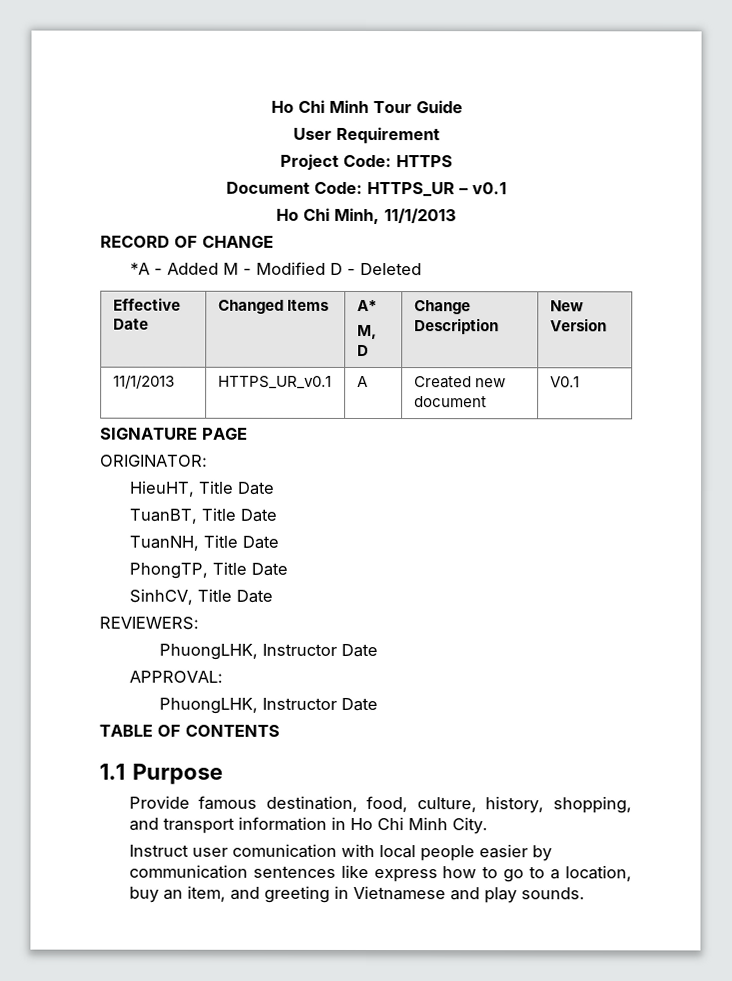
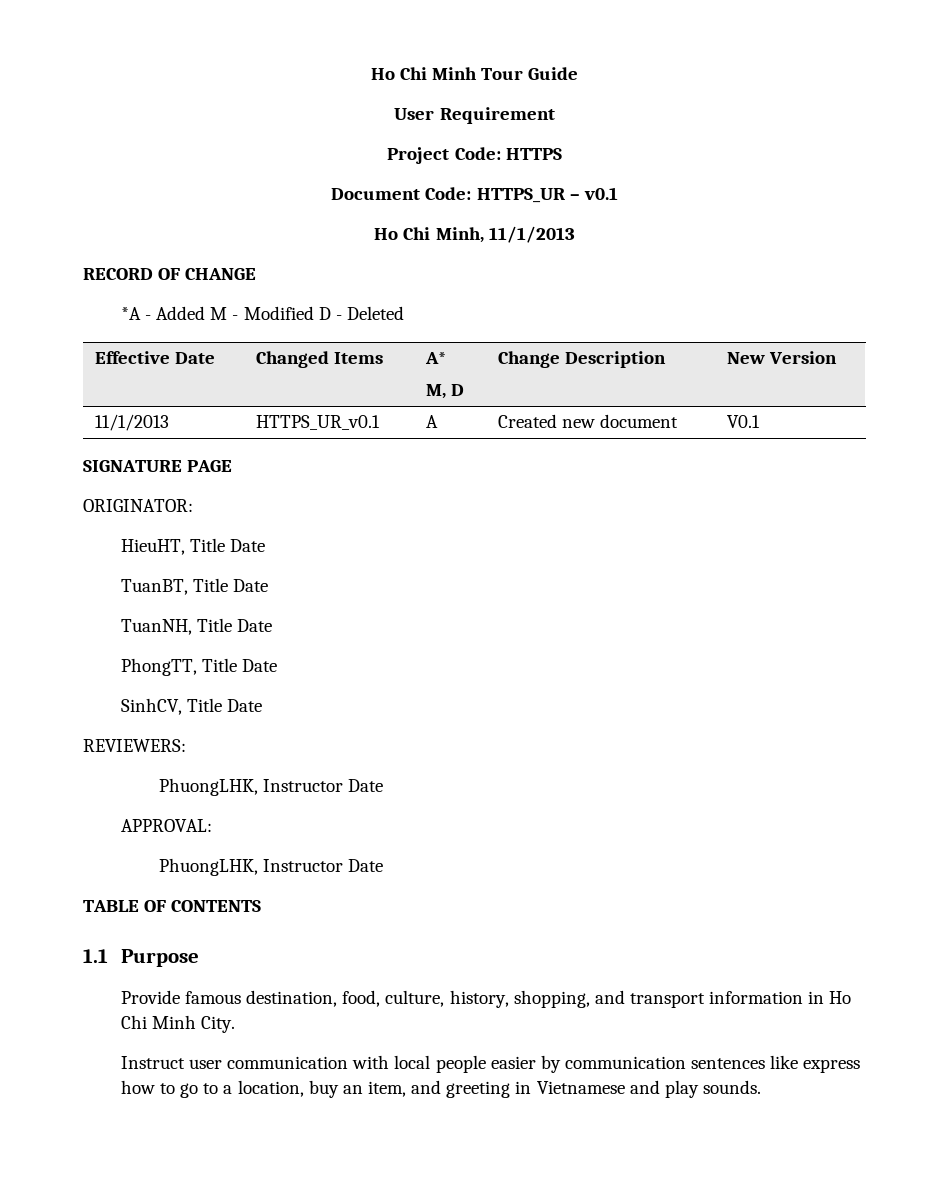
[128,562,208,579] PhongTP, -> [120,658,197,676] PhongTT,
[231,843,337,858] comunication -> [227,1056,349,1069] communication

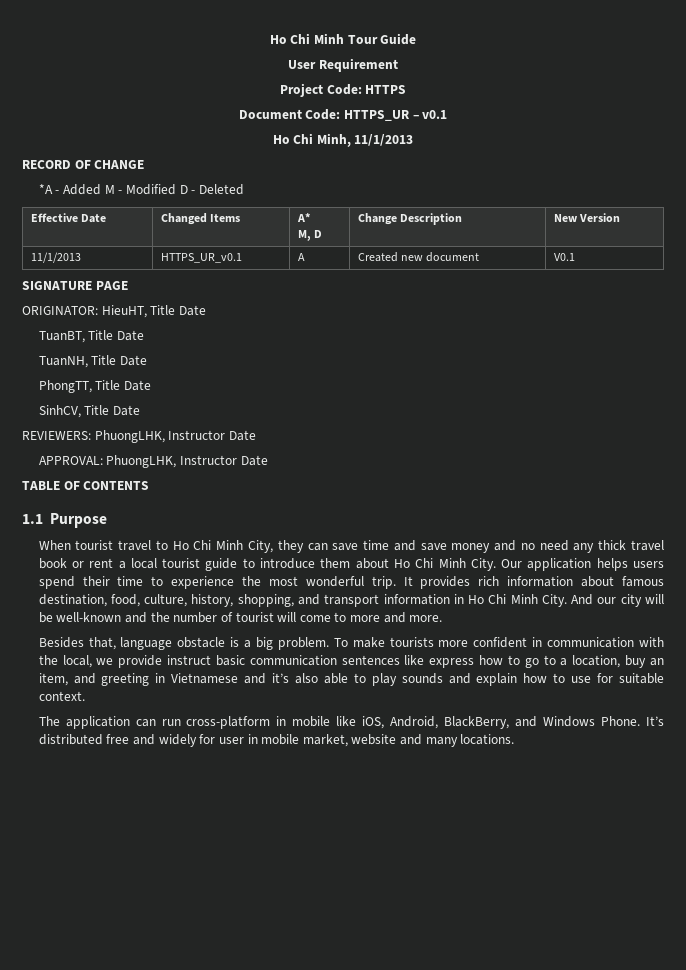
(193, 505) // -> (98, 310) none
(186, 745) // -> (91, 435) none
(212, 825) // -> (103, 460) none
[120,990,180,1004] Provide -> [38,540,664,553] [38,558,664,571] [38,576,615,589] When tourist travel to Ho Chi Minh City, they can save time and save money and no need any thick travel book or rent a local tourist guide to introduce them about Ho Chi Minh City. Our application helps users spend their time to experience the most wonderful trip. It provides rich information about
[120,1055,561,1073] // Instruct user communication with local people easier by -> [571,594,664,607] [38,612,443,623] [38,637,665,650] [38,655,245,668] And our city will be well-known and the number of tourist will come to more and more. // Besides that, language obstacle is a big problem. To make tourists more confident in communication with the local, we provide instruct basic
[664,1080,761,1098] play sounds. -> [272,673,664,686] [38,691,85,701] [38,716,664,729] [38,734,515,747] it’s also able to play sounds and explain how to use for suitable context. // The application can run cross-platform in mobile like iOS, Android, BlackBerry, and Windows Phone. It’s distributed free and widely for user in mobile market, website and many locations.

